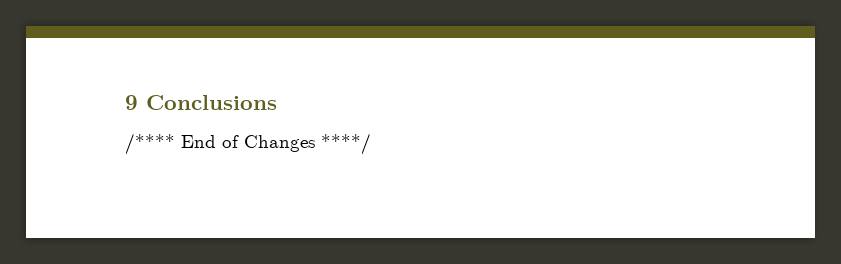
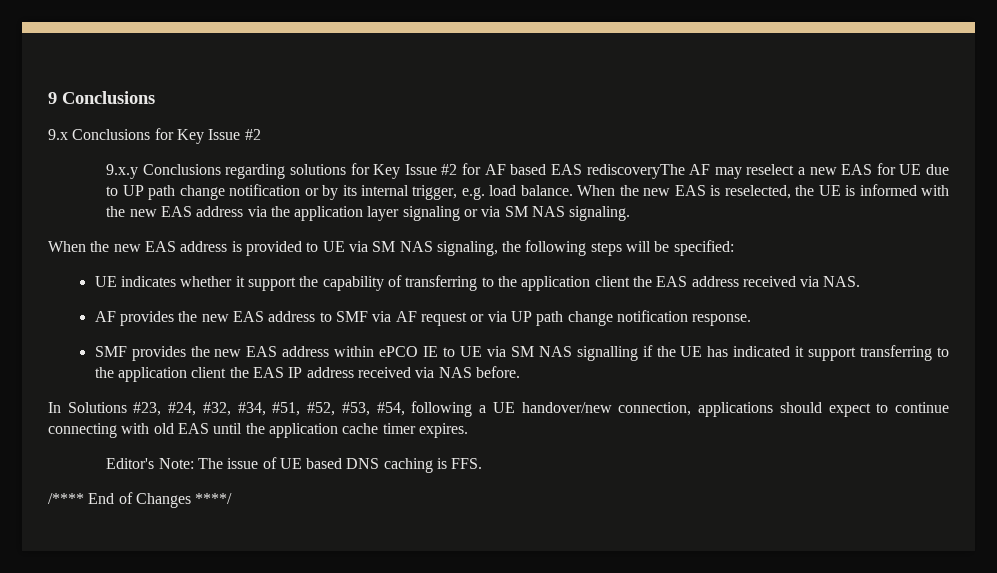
(277, 102) none -> [48,128,261,144] [106,163,950,179] [106,184,949,200] [106,206,631,221] [48,240,734,256] [94,275,861,291] [94,310,752,326] [94,345,950,361] [94,366,520,382] [48,401,949,417] [48,423,468,438] [106,457,483,473] // 9.x Conclusions for Key Issue #2 // 9.x.y Conclusions regarding solutions for Key Issue #2 for AF based EAS rediscoveryThe AF may reselect a new EAS for UE due to UP path change notification or by its internal trigger, e.g. load balance. When the new EAS is reselected, the UE is informed with the new EAS address via the application layer signaling or via SM NAS signaling. // When the new EAS address is provided to UE via SM NAS signaling, the following steps will be specified: // UE indicates whether it support the capability of transferring to the application client the EAS address received via NAS. // AF provides the new EAS address to SMF via AF request or via UP path change notification response. // SMF provides the new EAS address within ePCO IE to UE via SM NAS signalling if the UE has indicated it support transferring to the application client the EAS IP address received via NAS before. // In Solutions #23, #24, #32, #34, #51, #52, #53, #54, following a UE handover/new connection, applications should expect to continue connecting with old EAS until the application cache timer expires. // Editor's Note: The issue of UE based DNS caching is FFS.

